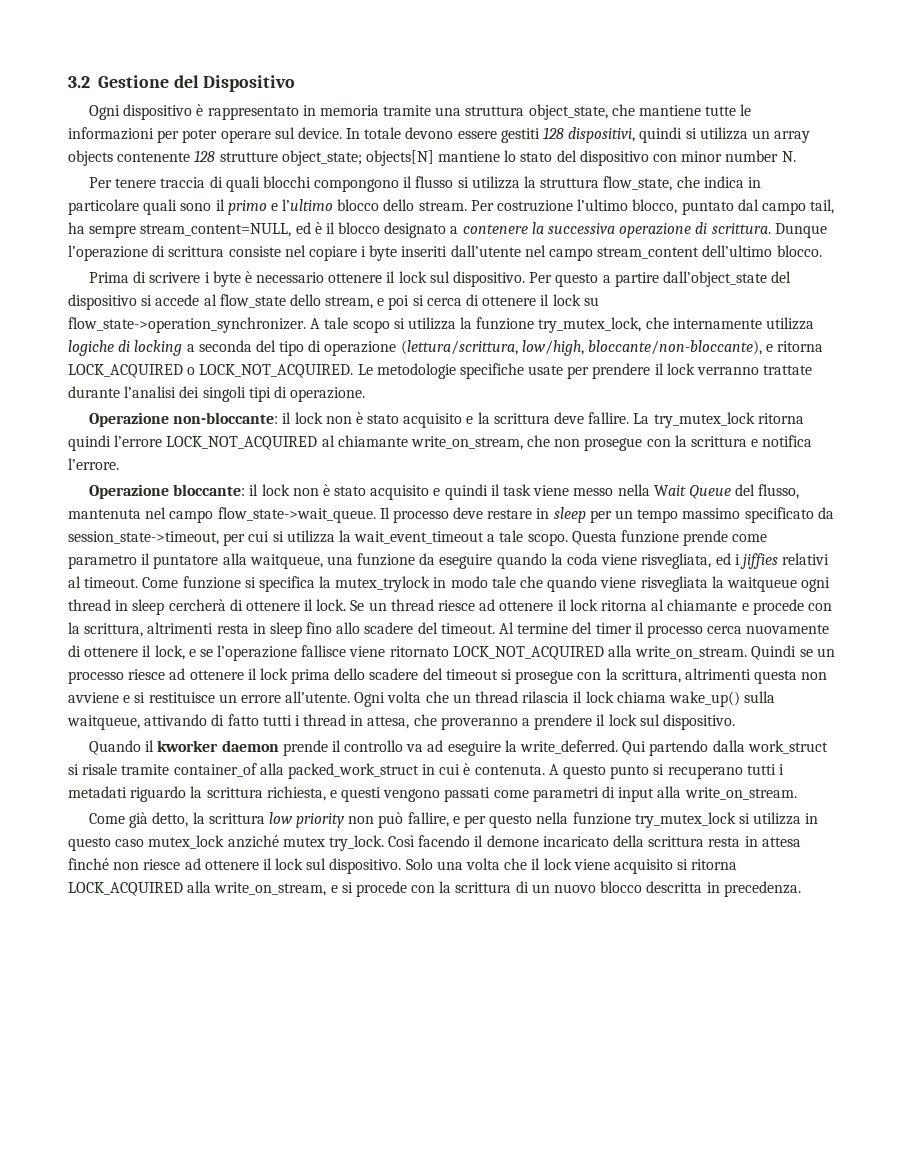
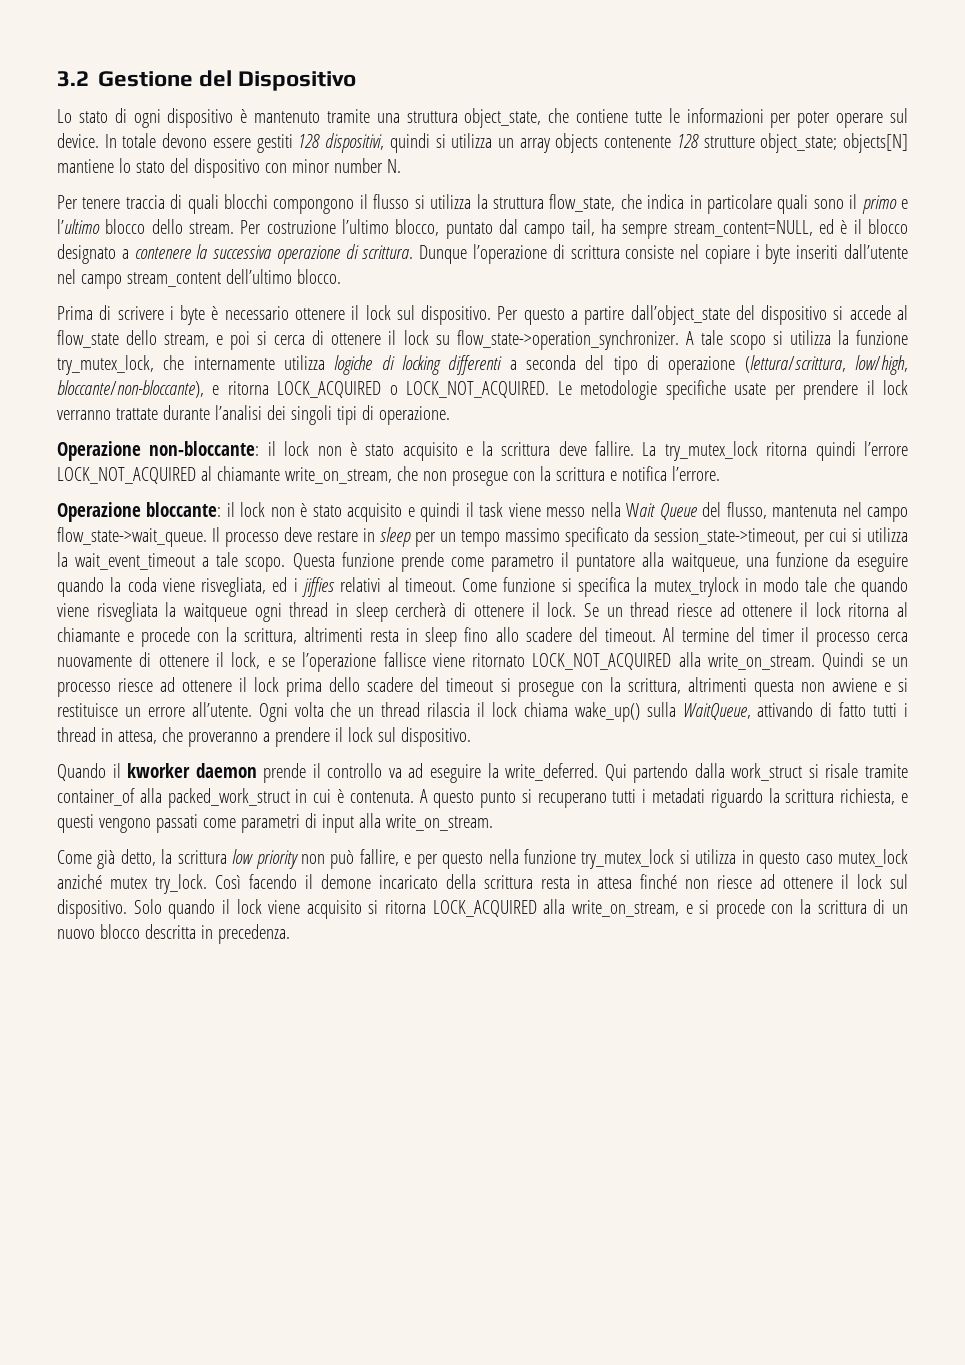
[88,104,379,120] Ogni dispositivo è rappresentato in memoria -> [57,108,321,128] Lo stato di ogni dispositivo è mantenuto
[639,105,702,116] mantiene -> [576,109,629,123] contiene
(183, 348) none -> [448,355,503,375] differenti
[67,715,140,730] waitqueue, -> [682,703,751,720] WaitQueue,
[436,858,528,870] una volta che -> [168,899,216,919] quando

